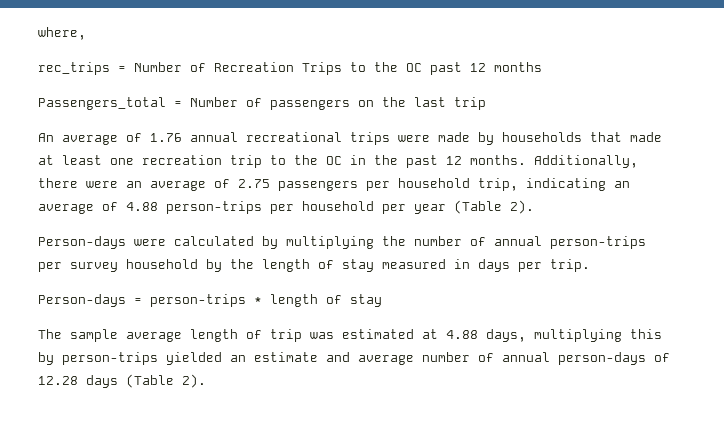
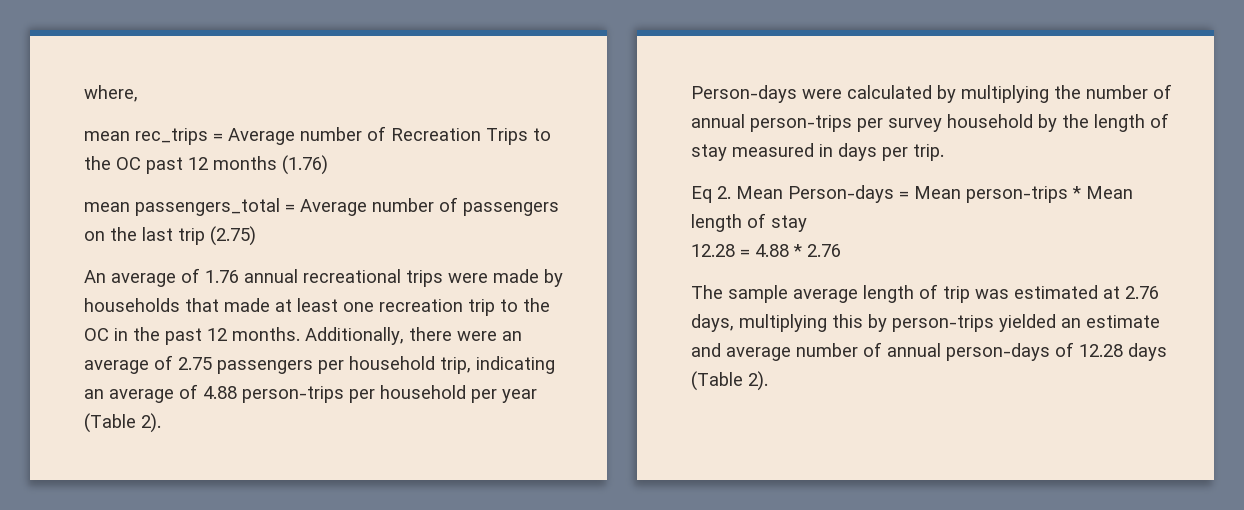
(86, 33) none -> [84,131,130,141] mean
[134,62,182,72] Number -> [228,127,362,145] Average number
[38,97,238,110] // Passengers_total = Number -> [282,155,328,175] [84,198,434,216] (1.76) // mean passengers_total = Average number
(486, 103) none -> [210,226,256,246] (2.75)
(590, 265) none -> [691,186,783,203] Eq 2. Mean
(142, 301) none -> [914,186,961,199] Mean
[270,294,382,307] length of stay -> [1086,186,1133,199] [691,213,807,232] [691,244,841,257] Mean length of stay // 12.28 = 4.88 * 2.76
[446,330,478,339] 4.88 -> [1125,286,1159,299] 2.76

